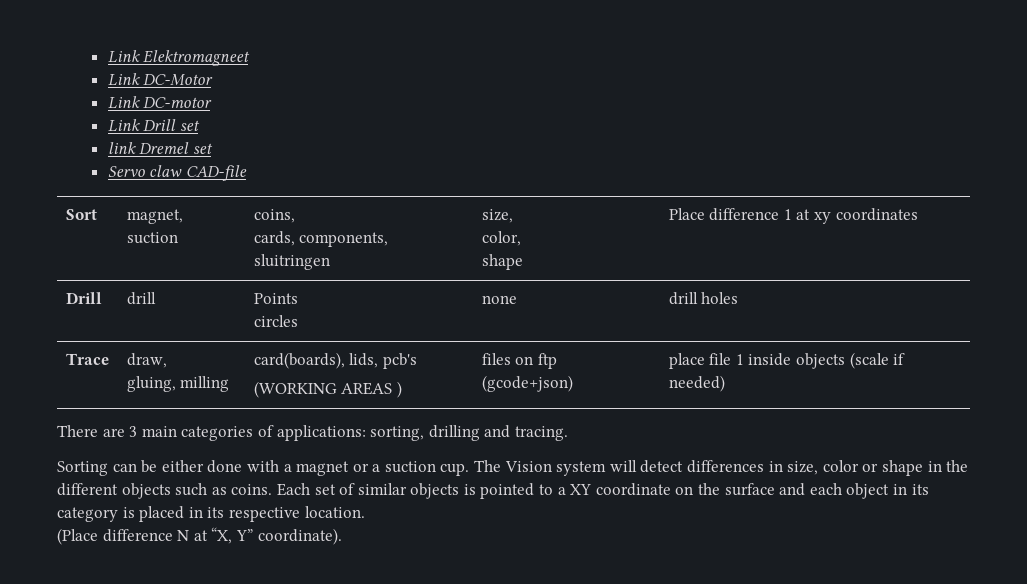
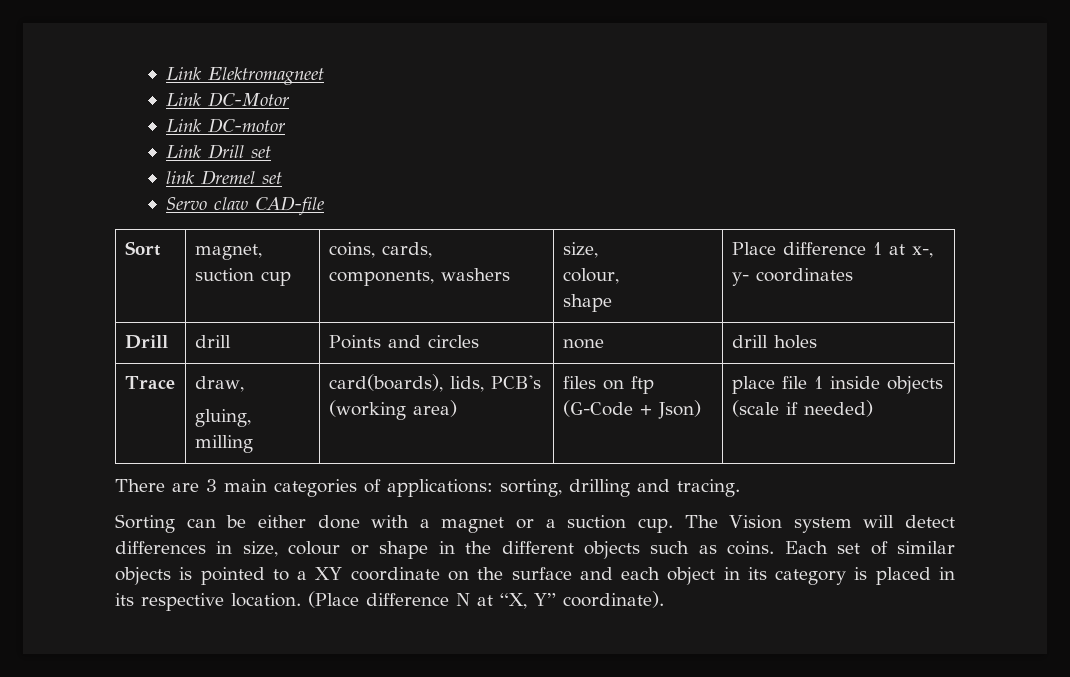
(178, 238) none -> [261,271,292,286] cup
(295, 216) // -> (376, 250) none
[253,254,330,270] sluitringen -> [441,268,511,281] washers
[481,231,521,246] color, -> [563,268,620,284] colour,
[814,212,832,224] xy -> [912,246,934,258] [732,272,750,286] x-, y-
(298, 298) // -> [388,335,422,348] and
[382,353,417,369] [253,381,402,398] pcb's // (WORKING AREAS ) -> [491,375,542,389] [329,400,458,420] PCB's (working area)
[481,375,573,392] (gcode+json) -> [563,400,702,419] (G-Code + Json)
[822,460,859,472] color -> [288,541,341,555] colour
(365, 512) // -> (301, 600) none

